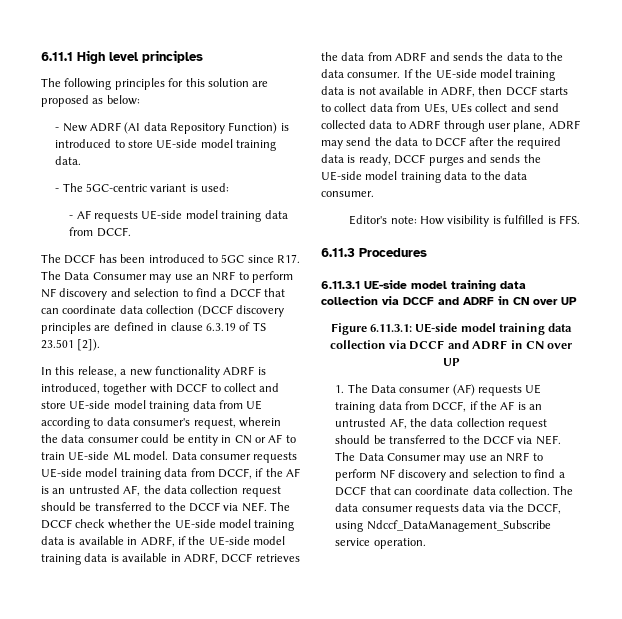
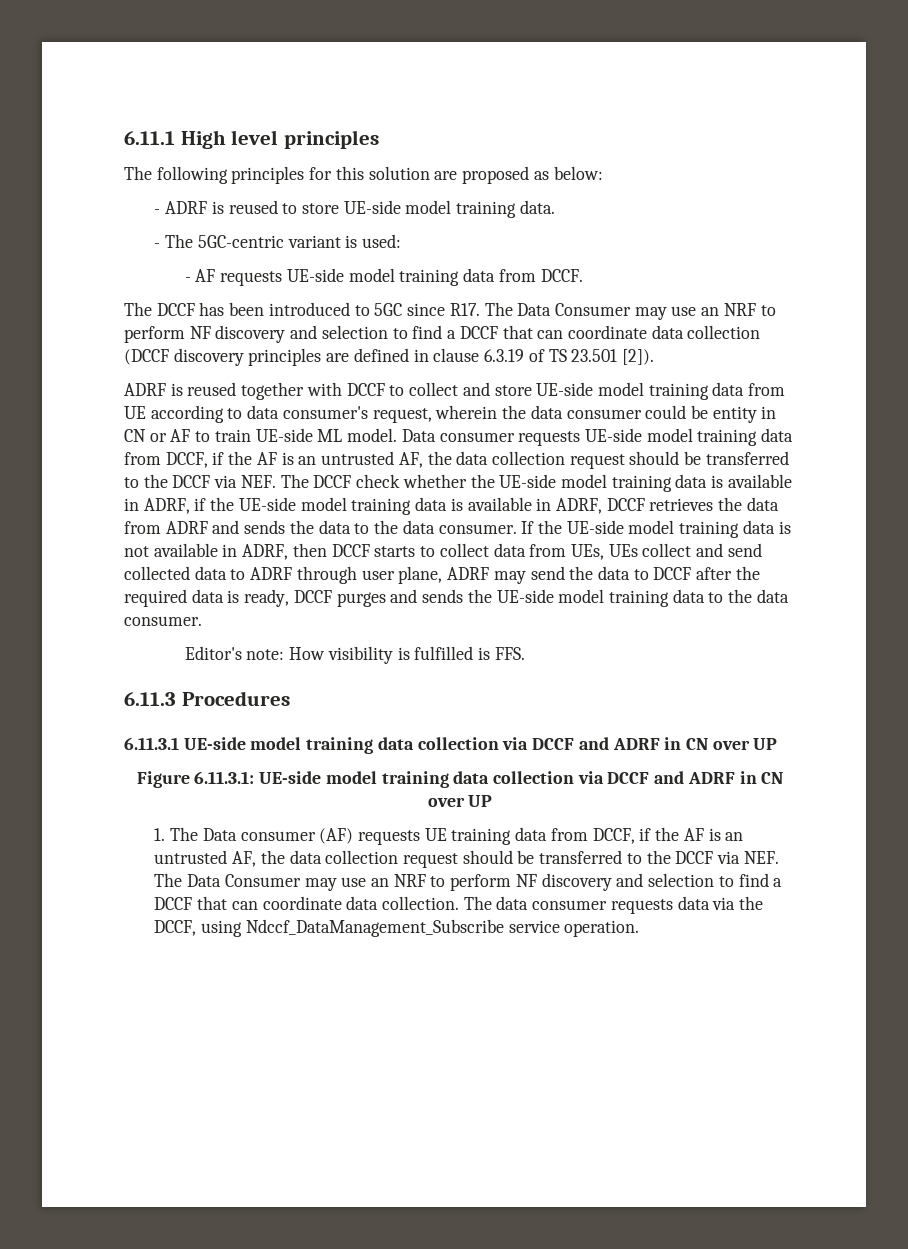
[62,122,289,134] [55,139,112,148] New ADRF (AI data Repository Function) is introduced -> [165,200,278,214] ADRF is reused
[41,366,266,378] [41,383,100,394] In this release, a new functionality ADRF is introduced, -> [124,382,237,396] ADRF is reused

